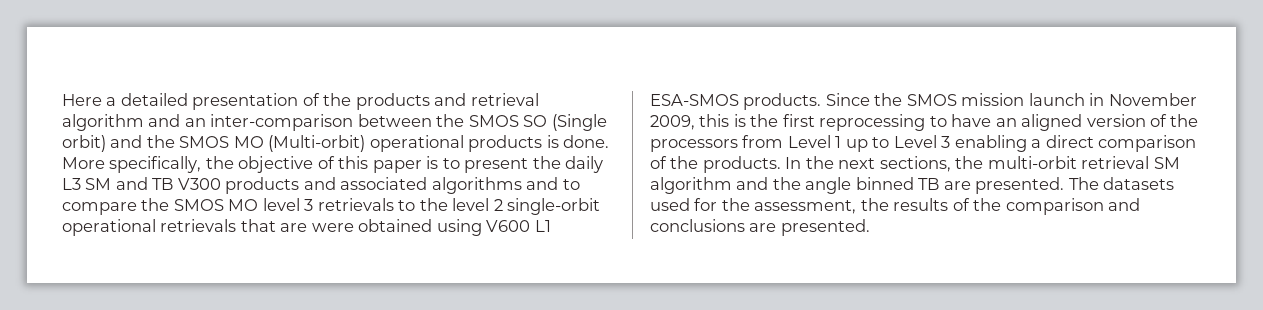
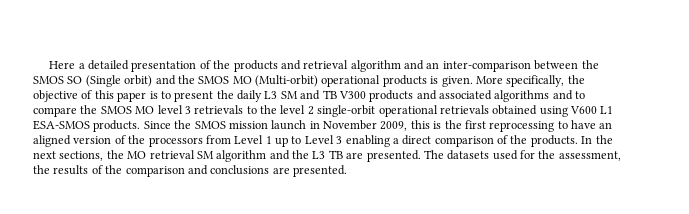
[563,135,610,148] done. -> [441,76,473,87] given.
[240,219,354,232] that are were -> (489, 109) none
[987,156,1077,169] multi-orbit -> [127,151,147,159] MO
[805,177,914,194] angle binned -> [312,151,326,159] L3

